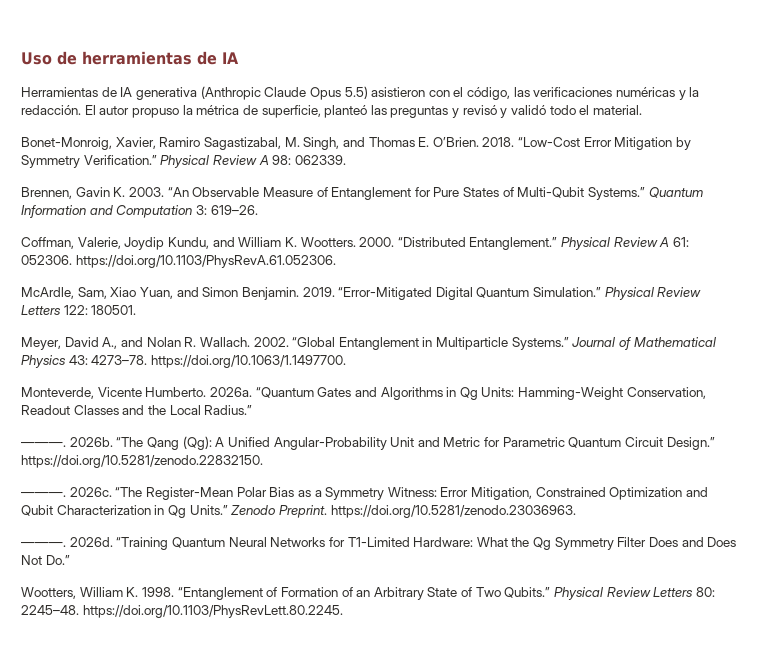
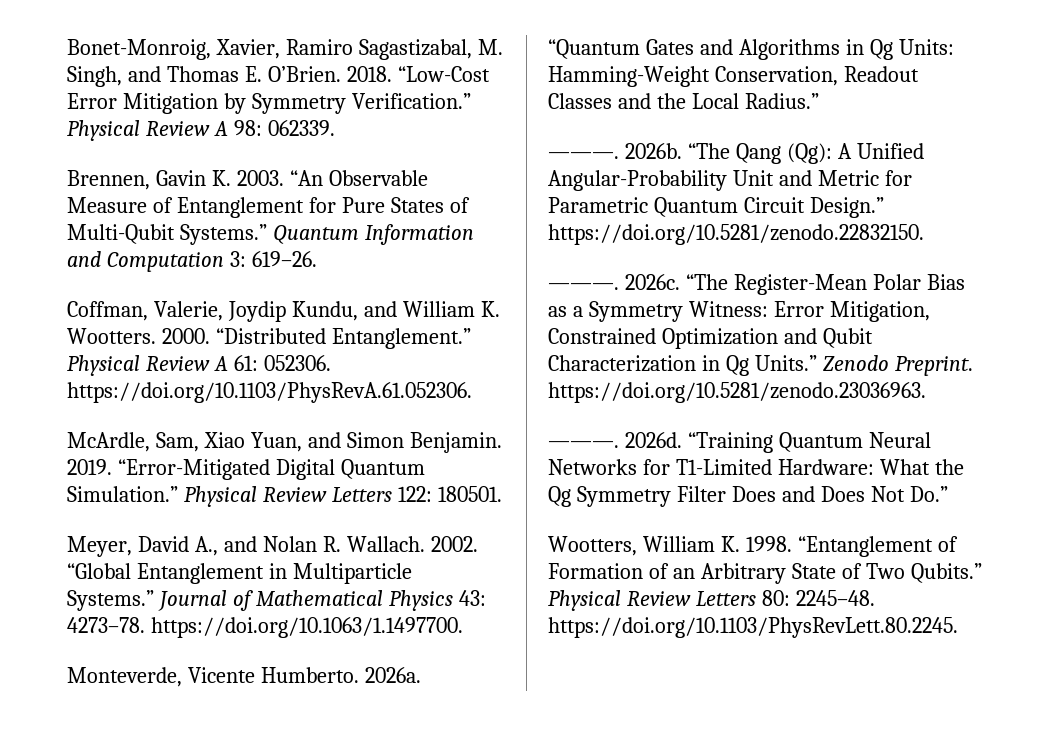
[21,51,239,65] [21,86,700,100] [21,105,642,118] Uso de herramientas de IA // Herramientas de IA generativa (Anthropic Claude Opus 5.5) asistieron con el código, las verificaciones numéricas y la redacción. El autor propuso la métrica de superficie, planteó las preguntas y revisó y validó todo el material. // -> (67, 49) none

